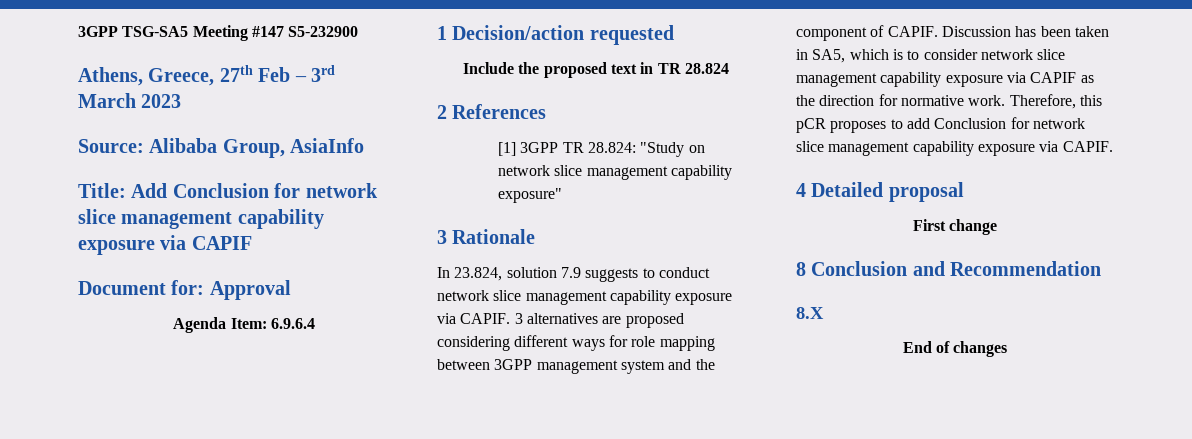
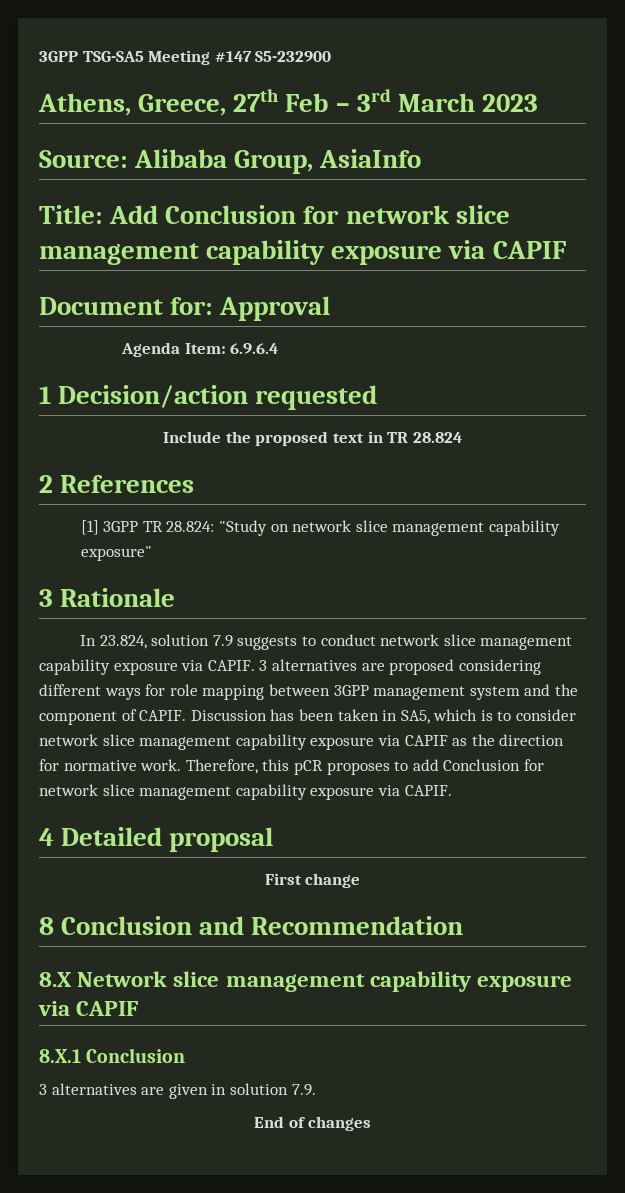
(824, 313) none -> [77,971,573,992] [38,1001,139,1016] [39,1048,186,1063] [39,1083,316,1099] Network slice management capability exposure via CAPIF // 8.X.1 Conclusion // 3 alternatives are given in solution 7.9.

